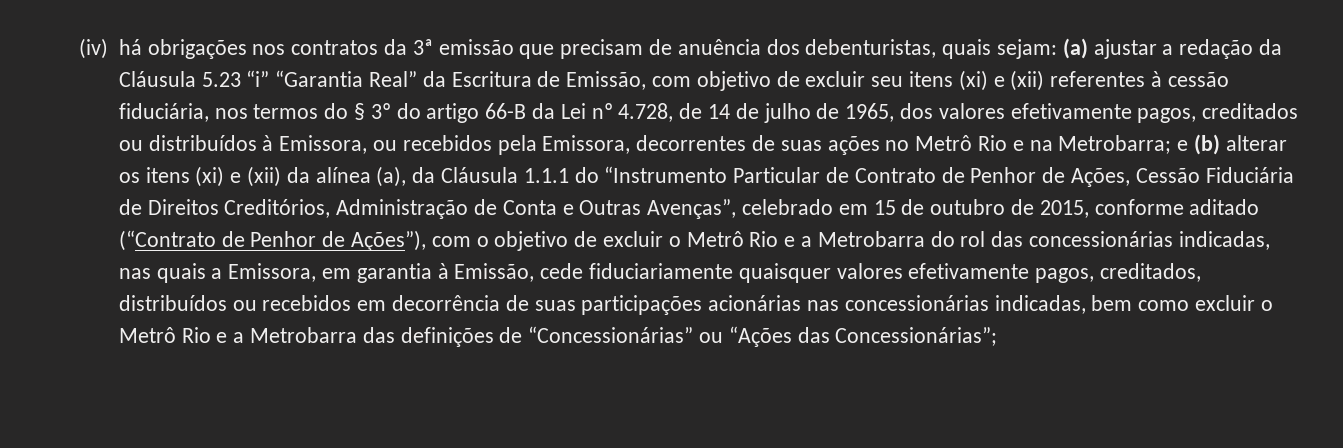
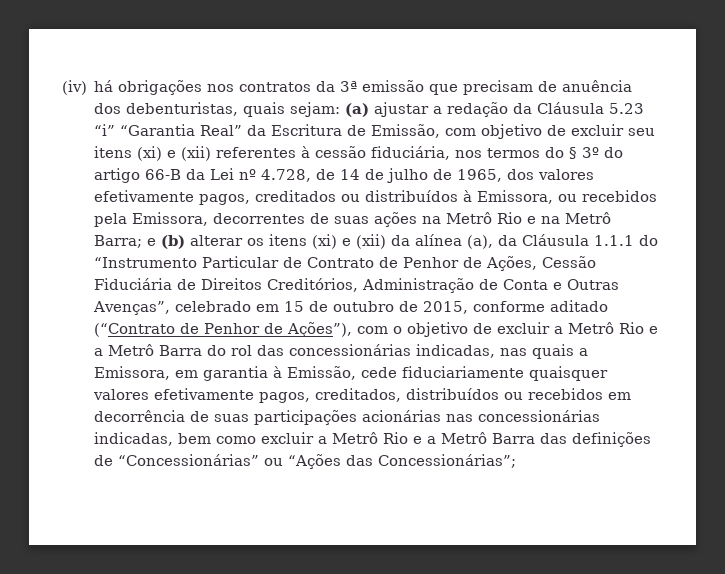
[885,140,910,151] no -> [422,216,442,224] na
[1058,135,1172,154] Metrobarra; -> [565,212,612,224] [94,235,143,248] Metrô Barra;
[668,231,925,247] o Metrô Rio e a Metrobarra -> [554,322,659,334] [94,344,203,356] a Metrô Rio e a Metrô Barra
[1260,300,1273,311] [118,327,357,343] o Metrô Rio e a Metrobarra -> [318,432,536,444] a Metrô Rio e a Metrô Barra

